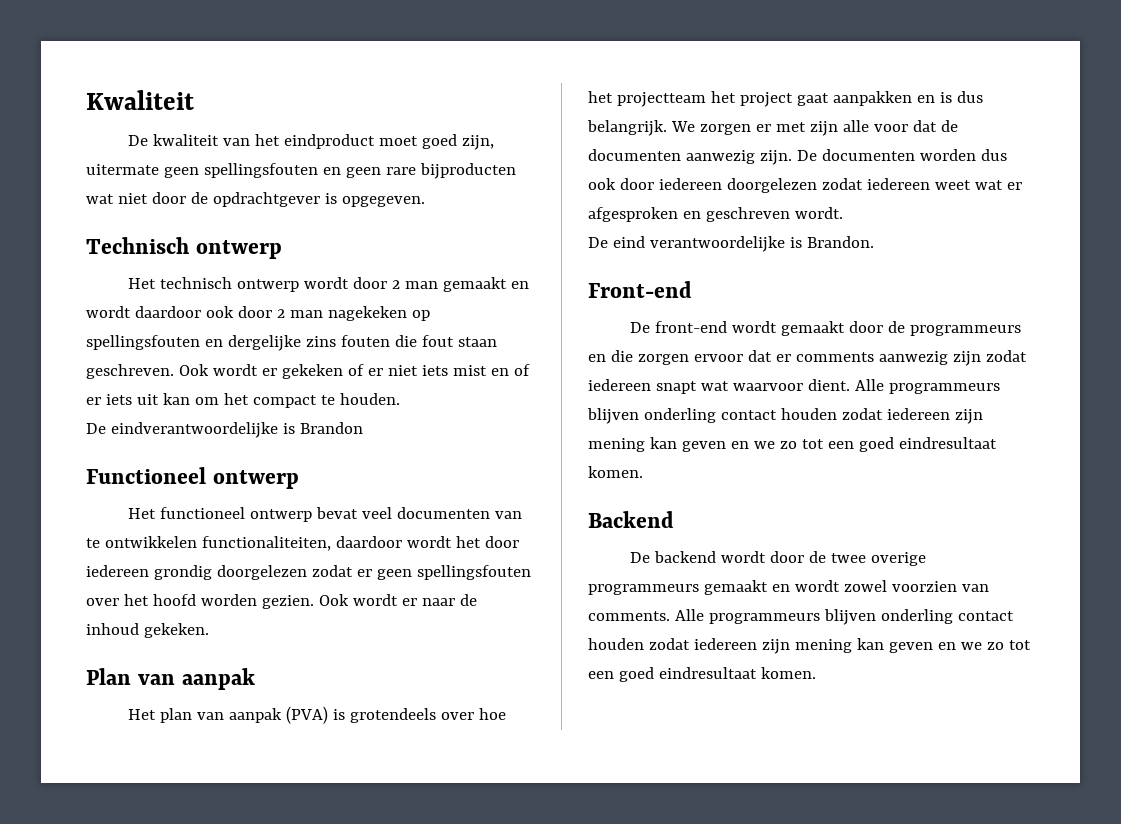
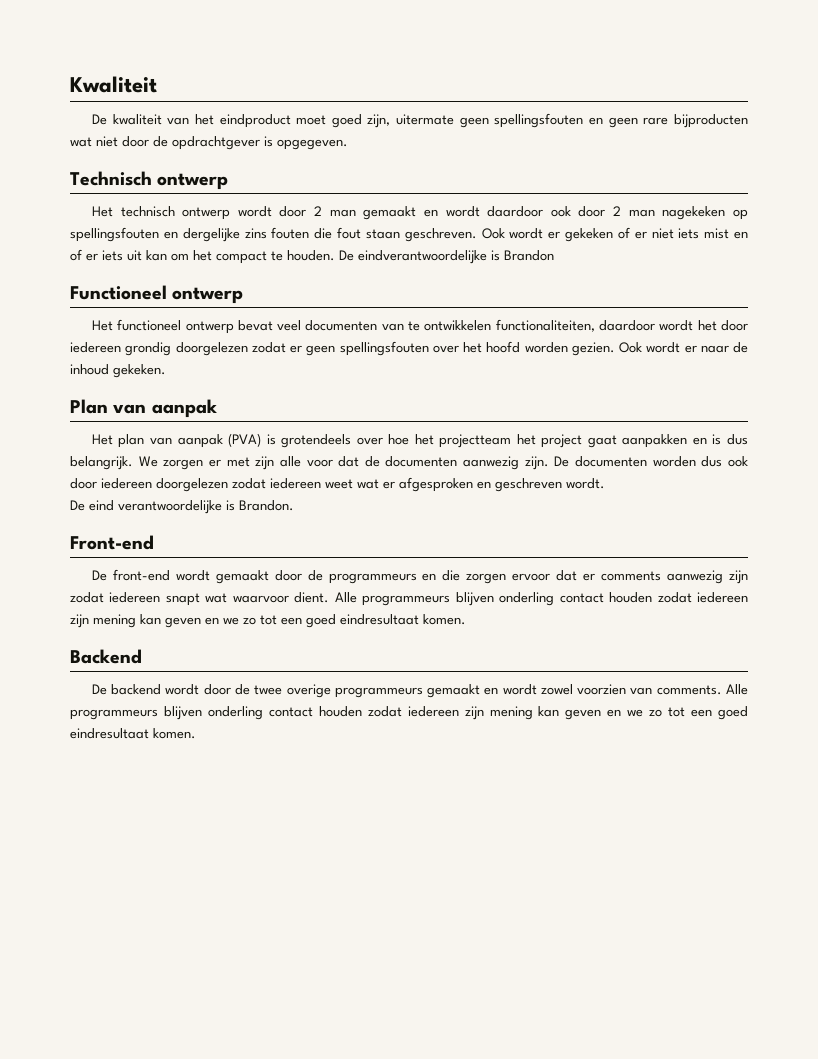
(400, 399) // -> (335, 255) none

